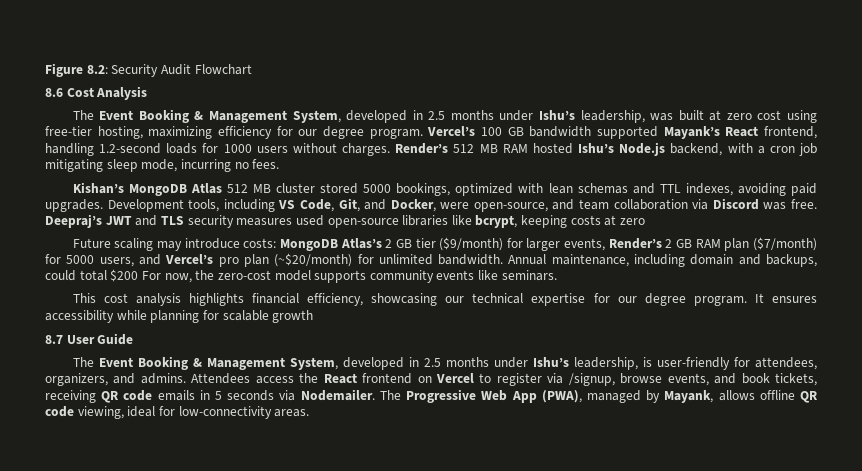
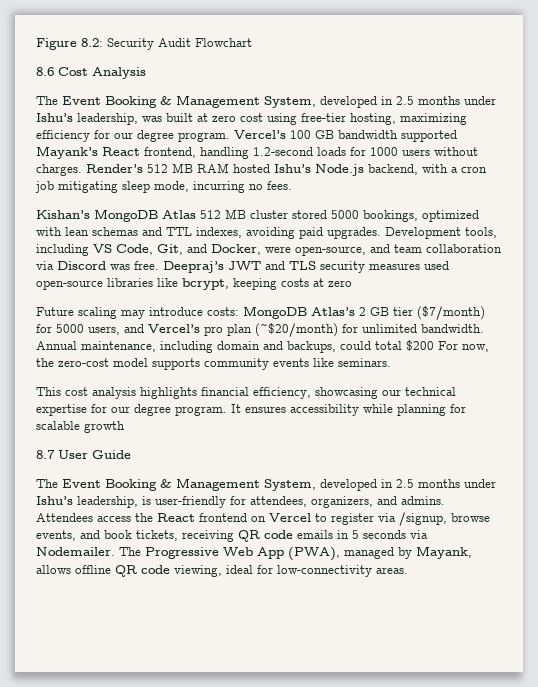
[439,237,750,251] ($9/month) for larger events, Render’s 2 GB RAM plan -> (413, 311) none

